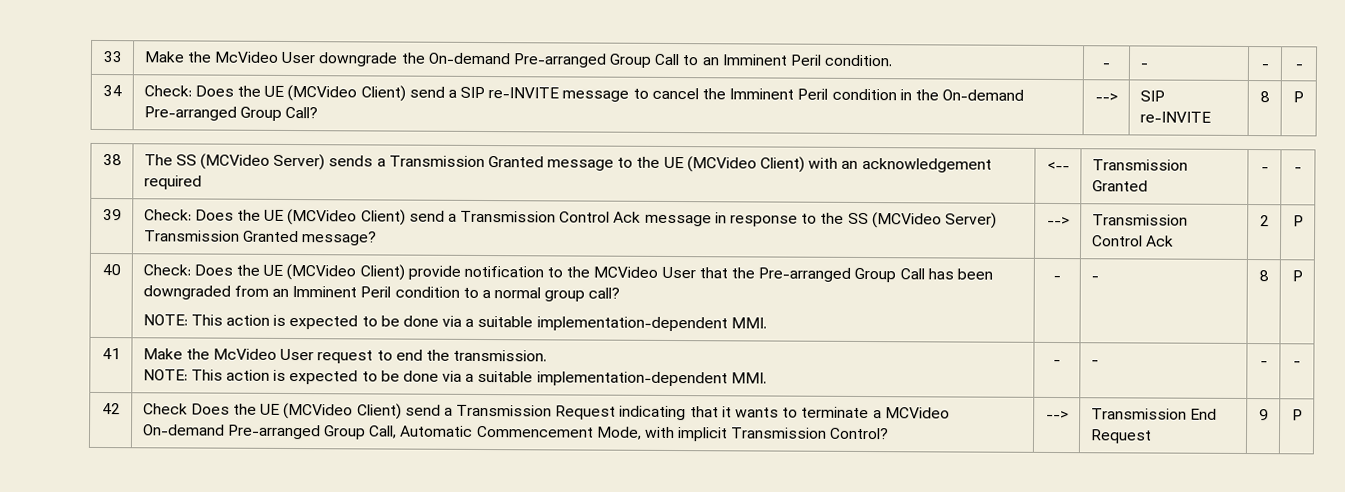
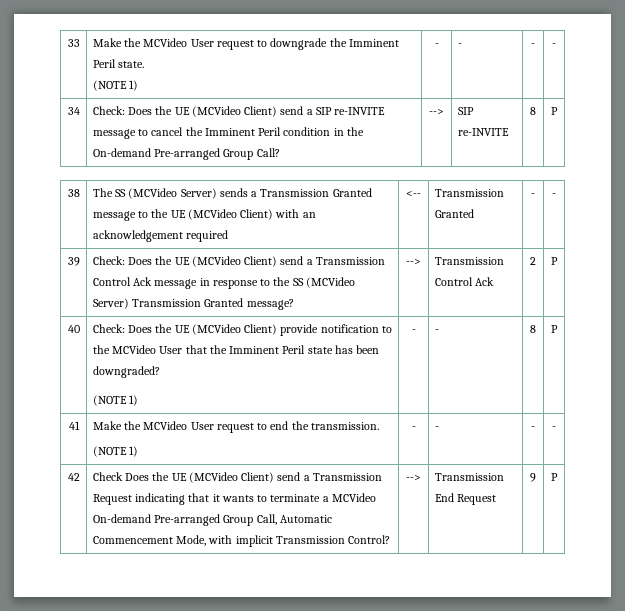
[213,51,894,68] McVideo User downgrade the On-demand Pre-arranged Group Call to an Imminent Peril condition. -> [143,38,399,50] [92,59,145,68] [92,80,139,91] MCVideo User request to downgrade the Imminent Peril state. // (NOTE 1)
[758,267,993,283] [142,285,621,302] [142,314,767,332] Pre-arranged Group Call has been downgraded from an Imminent Peril condition to a normal group call? // NOTE: This action is expected to be done via a suitable implementation-dependent MMI. -> [229,345,380,354] [92,366,160,378] [92,395,139,406] Imminent Peril state has been downgraded? // (NOTE 1)
[212,348,277,360] McVideo -> [143,421,188,430] MCVideo
[142,369,767,387] NOTE: This action is expected to be done via a suitable implementation-dependent MMI. -> [92,446,139,457] (NOTE 1)

